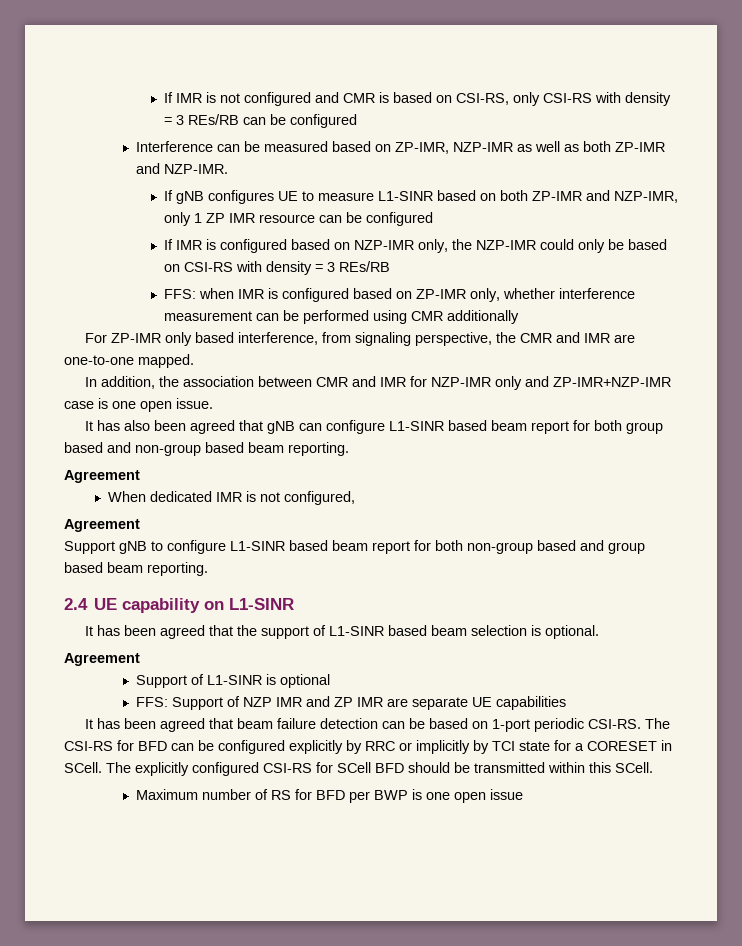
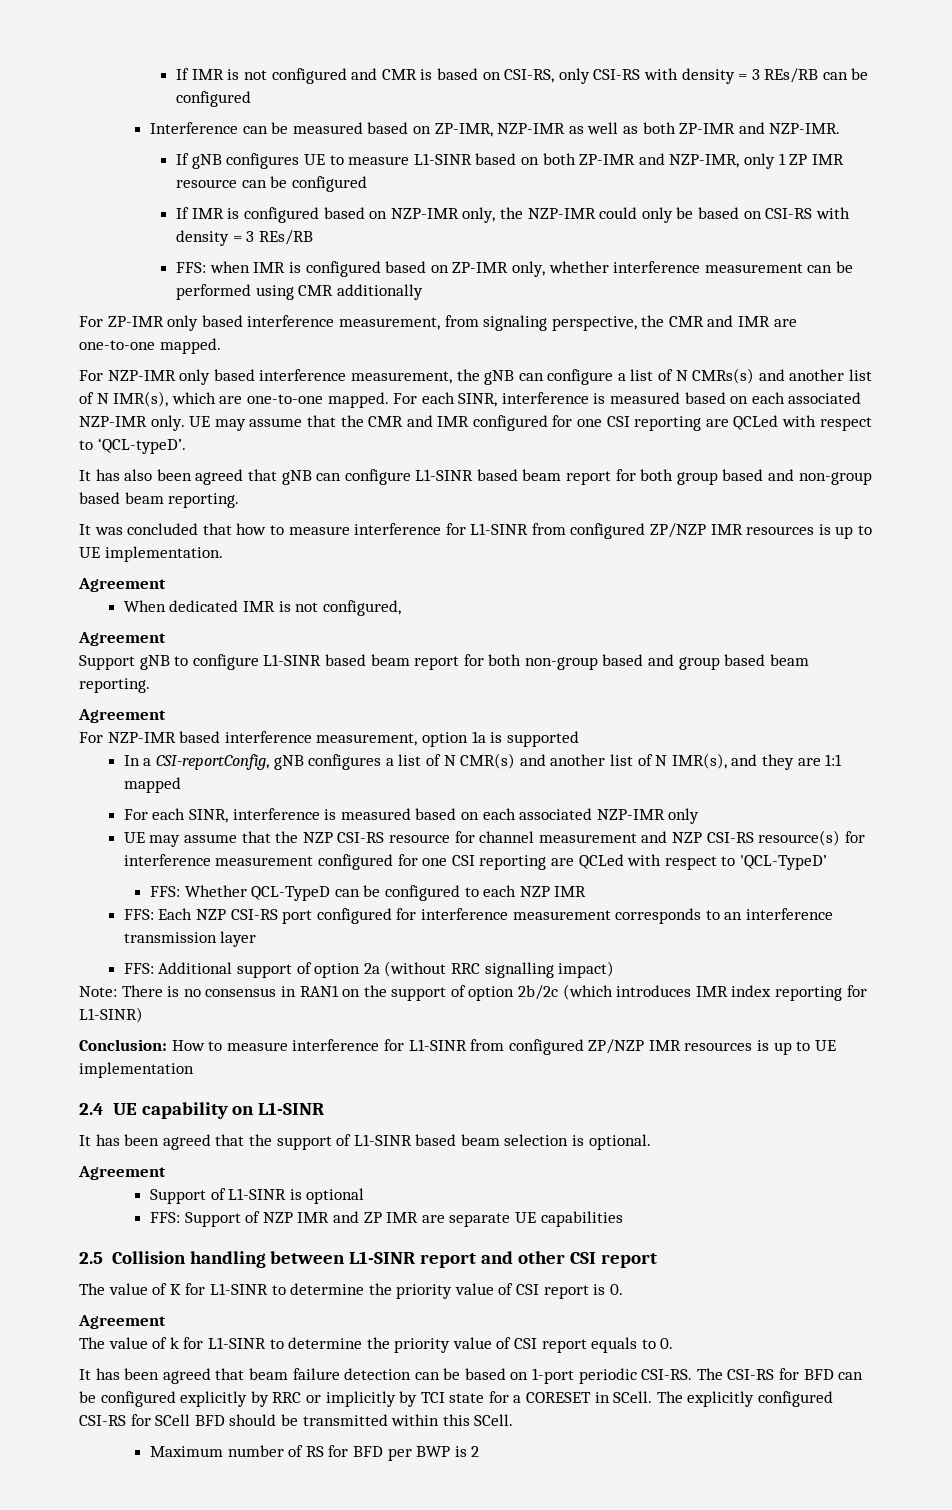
[238,332,319,345] interference, -> [247,315,440,330] interference measurement,
[85,376,672,390] [64,398,213,412] In addition, the association between CMR and IMR for NZP-IMR only and ZP-IMR+NZP-IMR case is one open issue. -> [79,368,873,385] [79,391,862,408] [79,415,872,431] [79,438,186,454] For NZP-IMR only based interference measurement, the gNB can configure a list of N CMRs(s) and another list of N IMR(s), which are one-to-one mapped. For each SINR, interference is measured based on each associated NZP-IMR only. UE may assume that the CMR and IMR configured for one CSI reporting are QCLed with respect to ‘QCL-typeD’.
(349, 449) none -> [79,523,873,539] [79,546,223,562] // It was concluded that how to measure interference for L1-SINR from configured ZP/NZP IMR resources is up to UE implementation.
(208, 569) none -> [78,709,166,723] [79,731,579,747] [123,753,843,770] [123,777,181,793] [123,808,700,824] [123,830,865,847] [123,854,827,870] [150,885,587,901] [123,908,833,924] [123,931,257,947] [123,961,615,978] [79,984,867,1001] [79,1007,143,1023] [79,1039,836,1055] [79,1062,194,1078] // Agreement // For NZP-IMR based interference measurement, option 1a is supported // In a CSI-reportConfig, gNB configures a list of N CMR(s) and another list of N IMR(s), and they are 1:1 mapped // For each SINR, interference is measured based on each associated NZP-IMR only // UE may assume that the NZP CSI-RS resource for channel measurement and NZP CSI-RS resource(s) for interference measurement configured for one CSI reporting are QCLed with respect to 'QCL-TypeD’ // FFS: Whether QCL-TypeD can be configured to each NZP IMR // FFS: Each NZP CSI-RS port configured for interference measurement corresponds to an interference transmission layer // FFS: Additional support of option 2a (without RRC signalling impact) // Note: There is no consensus in RAN1 on the support of option 2b/2c (which introduces IMR index reporting for L1-SINR) // Conclusion: How to measure interference for L1-SINR from configured ZP/NZP IMR resources is up to UE implementation
(566, 703) none -> [79,1251,658,1268] [79,1283,623,1299] [78,1315,166,1329] [79,1337,674,1353] // 2.5 Collision handling between L1-SINR report and other CSI report // The value of K for L1-SINR to determine the priority value of CSI report is 0. // Agreement // The value of k for L1-SINR to determine the priority value of CSI report equals to 0.
[425,789,523,803] one open issue -> [471,1446,480,1457] 2

